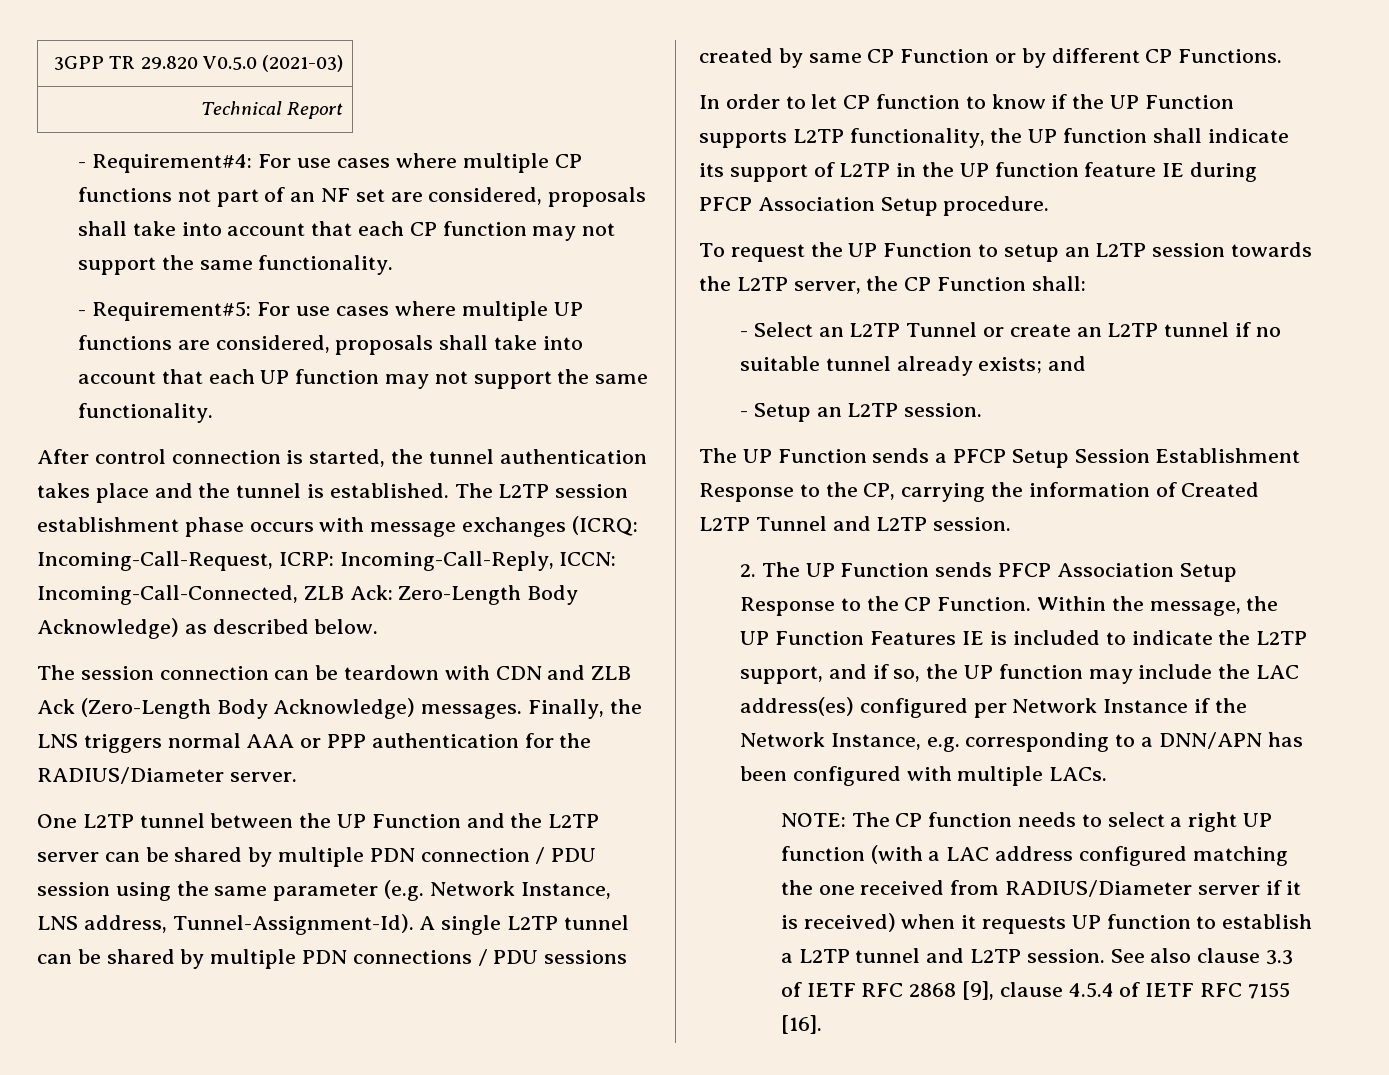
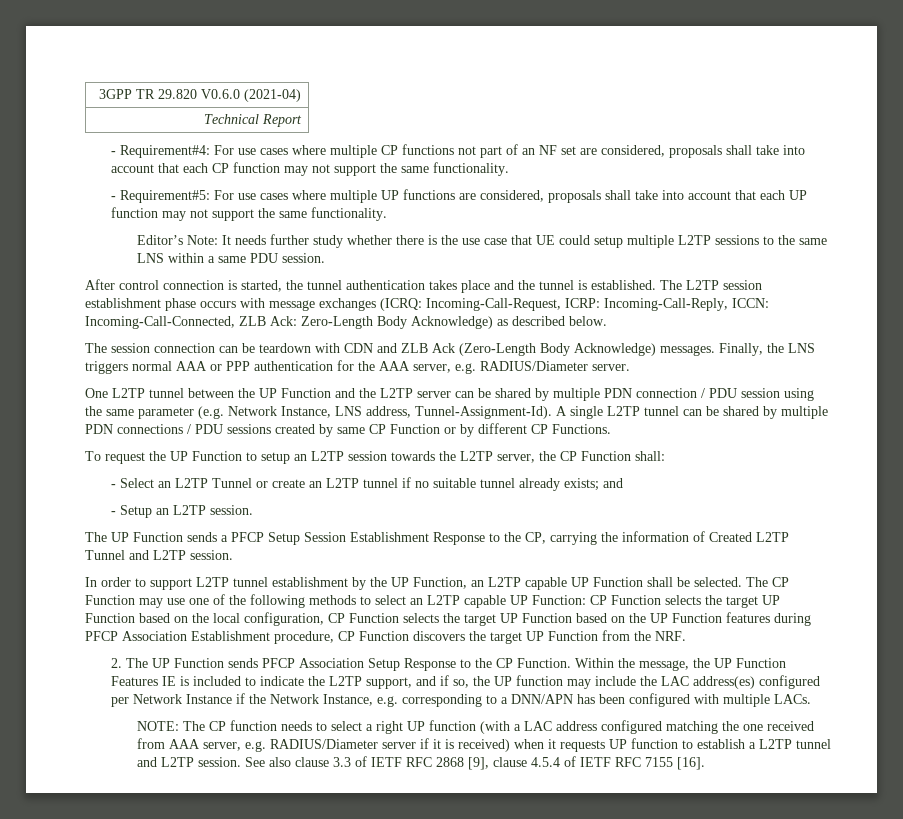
[201,55,344,72] V0.5.0 (2021-03) -> [200,89,301,102] V0.6.0 (2021-04)
(213, 413) none -> [136,234,827,248] [136,253,325,263] // Editor’s Note: It needs further study whether there is the use case that UE could setup multiple L2TP sessions to the same LNS within a same PDU session.
(592, 740) none -> [379,361,476,374] AAA server, e.g.
[699,94,1234,109] [699,128,1289,148] [699,162,1258,182] [699,196,1050,216] // In order to let CP function to know if the UP Function supports L2TP functionality, the UP function shall indicate its support of L2TP in the UP function feature IE during PFCP Association Setup procedure. -> (611, 429) none
(1012, 524) none -> [85,577,789,590] [85,594,780,608] [85,612,811,626] [85,630,686,644] // In order to support L2TP tunnel establishment by the UP Function, an L2TP capable UP Function shall be selected. The CP Function may use one of the following methods to select an L2TP capable UP Function: CP Function selects the target UP Function based on the local configuration, CP Function selects the target UP Function based on the UP Function features during PFCP Association Establishment procedure, CP Function discovers the target UP Function from the NRF.
(1000, 887) none -> [168,739,266,752] AAA server, e.g.

